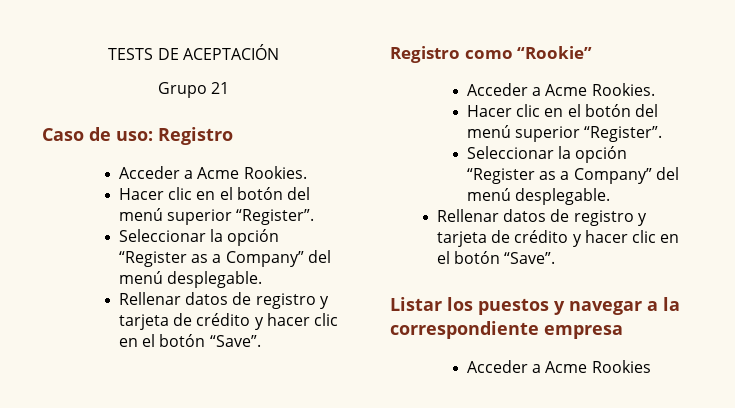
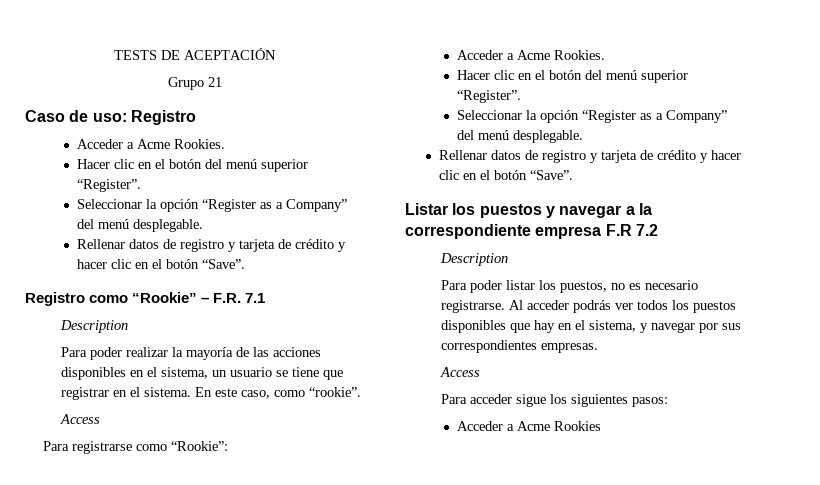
(593, 52) none -> [201,293,266,303] [60,320,129,333] [61,347,322,360] [61,367,344,380] [61,387,362,400] [60,414,101,424] [43,441,229,454] – F.R. 7.1 // Description // Para poder realizar la mayoría de las acciones disponibles en el sistema, un usuario se tiene que registrar en el sistema. En este caso, como “rookie”. // Access // Para registrarse como “Rookie”:
(623, 332) none -> [605,224,658,236] [440,253,509,266] [441,280,699,293] [441,300,737,313] [441,320,742,333] [441,340,599,353] [440,367,481,377] [441,394,669,407] F.R 7.2 // Description // Para poder listar los puestos, no es necesario registrarse. Al acceder podrás ver todos los puestos disponibles que hay en el sistema, y navegar por sus correspondientes empresas. // Access // Para acceder sigue los siguientes pasos:

